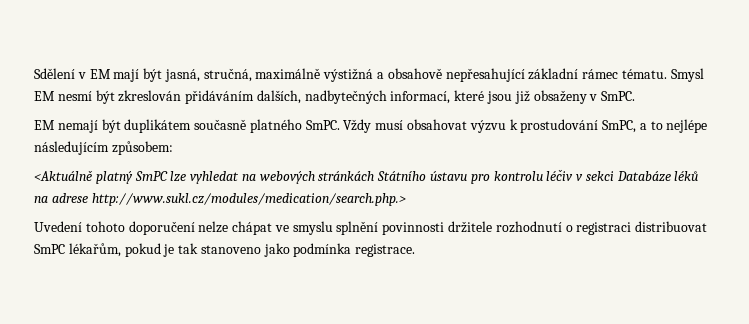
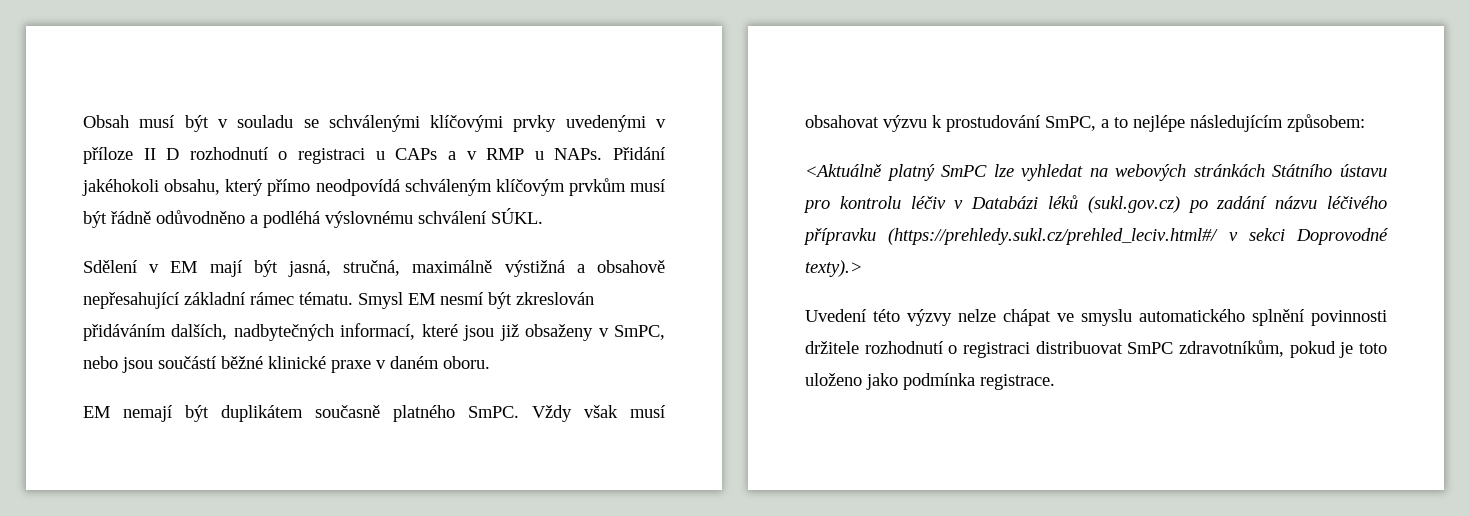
(34, 73) none -> [83,115,666,132] [83,147,666,164] [82,178,665,196] [83,208,543,228] Obsah musí být v souladu se schválenými klíčovými prvky uvedenými v příloze II D rozhodnutí o registraci u CAPs a v RMP u NAPs. Přidání jakéhokoli obsahu, který přímo neodpovídá schváleným klíčovým prvkům musí být řádně odůvodněno a podléhá výslovnému schválení SÚKL. //
[601,91,636,101] SmPC. -> [614,325,666,340] [83,356,490,373] SmPC, nebo jsou součástí běžné klinické praxe v daném oboru.
(372, 126) none -> [584,405,618,418] však
[585,171,699,182] [34,193,406,206] sekci Databáze léků na adrese http://www.sukl.cz/modules/medication/search.php.> -> [971,195,1387,213] [803,228,1388,245] [805,260,862,277] Databázi léků (sukl.gov.cz) po zadání názvu léčivého přípravku (https://prehledy.sukl.cz/prehled_leciv.html#/ v sekci Doprovodné texty).>
[85,221,195,235] tohoto doporučení -> [873,309,952,326] této výzvy
(333, 228) none -> [1139,309,1245,322] automatického
[68,243,121,257] lékařům, -> [1179,340,1284,357] zdravotníkům,
[178,243,261,254] tak stanoveno -> [1359,343,1387,354] [805,373,862,386] toto uloženo

